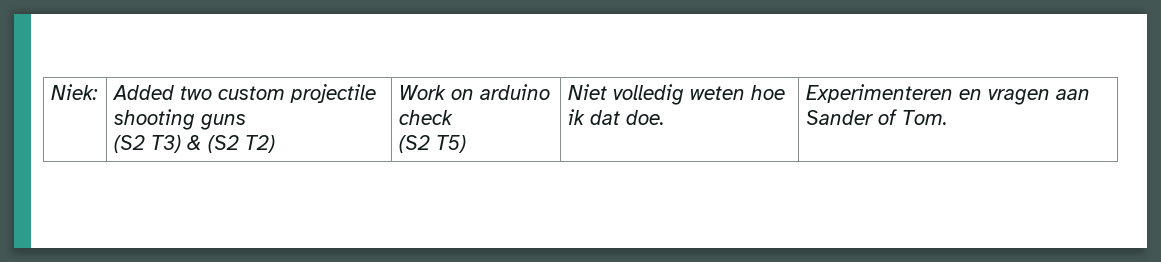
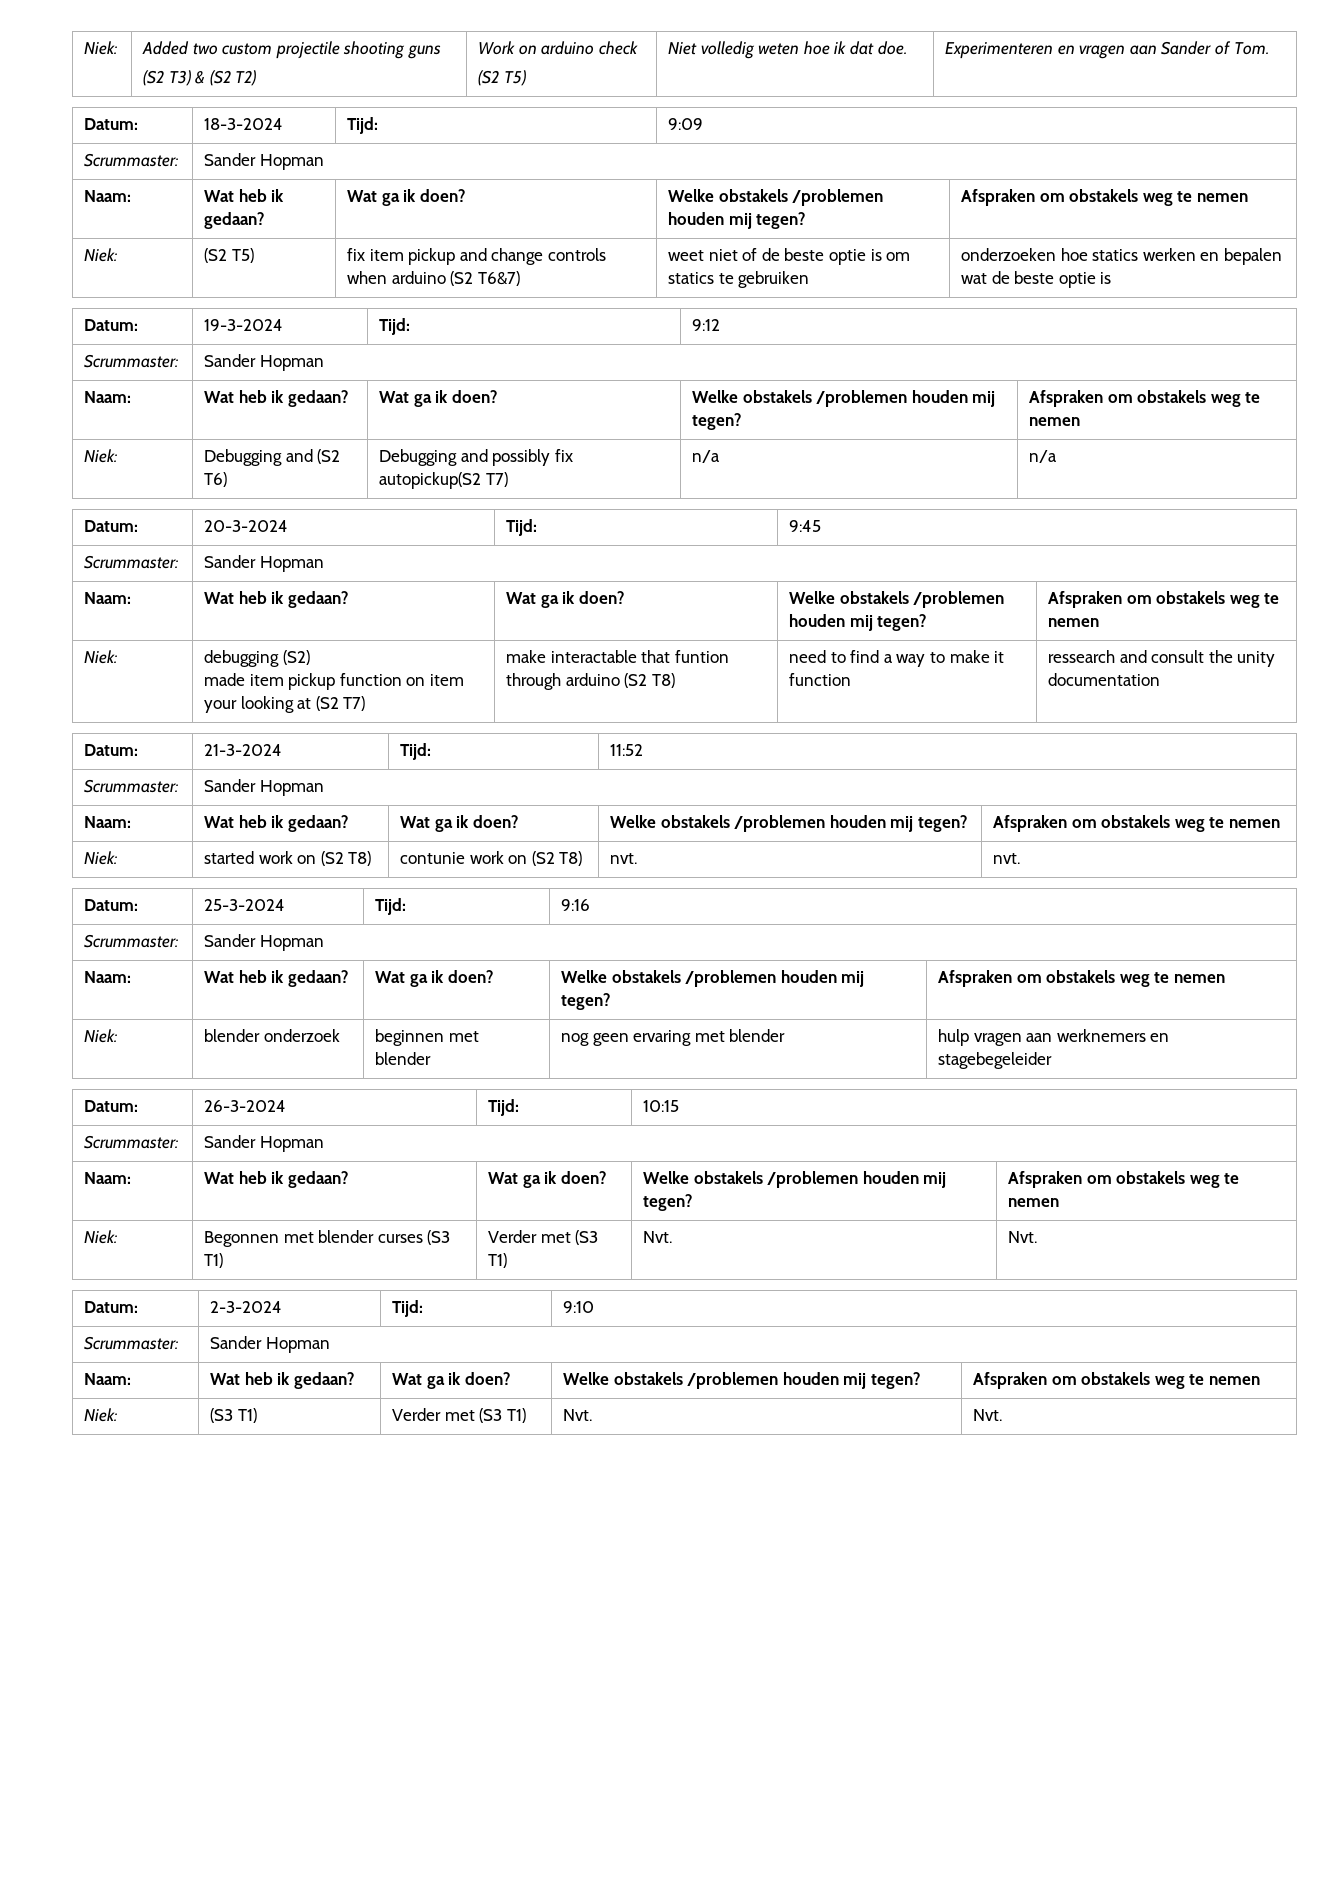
(948, 117) none -> [84,118,139,130] [204,118,284,130] [347,117,379,134] [668,118,704,130] [84,153,180,167] [204,153,324,170] [84,190,132,202] [204,189,285,202] [204,212,266,229] [347,189,466,206] [668,189,884,206] [668,212,807,229] [961,189,1249,206] [84,248,119,262] [204,248,254,263] [347,248,607,265] [347,271,520,286] [668,248,911,265] [668,271,810,288] [961,248,1283,265] [961,271,1112,288] [84,319,139,331] [204,319,284,331] [379,318,411,335] [692,319,721,331] [84,354,180,368] [204,354,324,371] [84,391,132,403] [204,390,349,407] [379,390,498,407] [692,390,996,407] [692,413,743,430] [1029,390,1261,407] [1029,417,1081,426] [84,449,119,463] [204,449,341,466] [204,472,228,487] [379,449,573,466] [379,472,508,489] [692,450,721,463] [1029,450,1058,463] [84,520,139,532] [204,520,289,532] [506,519,538,536] [789,520,822,532] [84,555,180,569] [204,555,324,572] [84,592,132,604] [204,591,349,608] [506,591,625,608] [789,591,1005,608] [789,614,928,631] [1048,591,1280,608] [1048,618,1100,627] [84,650,119,664] [204,650,310,667] [204,673,465,690] [204,696,366,713] [506,650,729,663] [506,673,675,690] [789,650,1005,667] [789,673,852,686] [1048,650,1276,667] [1048,673,1161,686] [84,744,139,756] [204,744,283,756] [400,743,432,760] [610,744,644,756] [84,779,180,793] [204,779,324,796] [84,816,132,828] [204,815,349,832] [400,815,519,832] [610,815,969,832] [993,815,1281,832] [84,851,119,865] [204,851,372,866] [400,851,583,866] [610,853,638,864] [993,853,1021,864] [84,899,139,911] [204,899,286,911] [375,898,407,915] [561,899,591,911] [84,934,180,948] [204,934,324,951] [84,971,132,983] [204,970,349,987] [375,970,494,987] [561,970,865,987] [561,993,612,1010] [938,970,1226,987] [84,1029,119,1043] [204,1029,340,1042] [375,1029,479,1046] [375,1052,432,1065] [561,1029,786,1046] [938,1029,1170,1046] [938,1052,1053,1069] [84,1100,139,1112] [204,1100,287,1112] [488,1099,520,1116] [643,1100,680,1112] [84,1135,180,1149] [204,1135,324,1152] [84,1172,132,1184] [204,1171,349,1188] [488,1171,607,1188] [643,1171,947,1188] [643,1194,694,1211] [1008,1171,1240,1188] [1008,1198,1060,1207] [84,1230,119,1244] [204,1230,451,1247] [204,1253,224,1268] [488,1230,599,1245] [488,1253,508,1268] [643,1231,673,1243] [1008,1231,1038,1243] [84,1301,139,1313] [210,1301,283,1313] [392,1300,424,1317] [563,1301,595,1313] [84,1336,180,1350] [210,1336,330,1353] [84,1373,132,1385] [210,1372,355,1389] [392,1372,511,1389] [563,1372,922,1389] [973,1372,1261,1389] [84,1408,119,1422] [210,1408,257,1423] [392,1408,526,1423] [563,1409,593,1421] [973,1409,1003,1421] // Datum: | 18-3-2024 | Tijd: | 9:09 // Scrummaster: | Sander Hopman // Naam: | Wat heb ik gedaan? | Wat ga ik doen? | Welke obstakels /problemen houden mij tegen? | Afspraken om obstakels weg te nemen // Niek: | (S2 T5) | fix item pickup and change controls when arduino (S2 T6&7) | weet niet of de beste optie is om statics te gebruiken | onderzoeken hoe statics werken en bepalen wat de beste optie is // Datum: | 19-3-2024 | Tijd: | 9:12 // Scrummaster: | Sander Hopman // Naam: | Wat heb ik gedaan? | Wat ga ik doen? | Welke obstakels /problemen houden mij tegen? | Afspraken om obstakels weg te nemen // Niek: | Debugging and (S2 T6) | Debugging and possibly fix autopickup(S2 T7) | n/a | n/a // Datum: | 20-3-2024 | Tijd: | 9:45 // Scrummaster: | Sander Hopman // Naam: | Wat heb ik gedaan? | Wat ga ik doen? | Welke obstakels /problemen houden mij tegen? | Afspraken om obstakels weg te nemen // Niek: | debugging (S2) // made item pickup function on item your looking at (S2 T7) | make interactable that funtion through arduino (S2 T8) | need to find a way to make it function | ressearch and consult the unity documentation // Datum: | 21-3-2024 | Tijd: | 11:52 // Scrummaster: | Sander Hopman // Naam: | Wat heb ik gedaan? | Wat ga ik doen? | Welke obstakels /problemen houden mij tegen? | Afspraken om obstakels weg te nemen // Niek: | started work on (S2 T8) | contunie work on (S2 T8) | nvt. | nvt. // Datum: | 25-3-2024 | Tijd: | 9:16 // Scrummaster: | Sander Hopman // Naam: | Wat heb ik gedaan? | Wat ga ik doen? | Welke obstakels /problemen houden mij tegen? | Afspraken om obstakels weg te nemen // Niek: | blender onderzoek | beginnen met blender | nog geen ervaring met blender | hulp vragen aan werknemers en stagebegeleider // Datum: | 26-3-2024 | Tijd: | 10:15 // Scrummaster: | Sander Hopman // Naam: | Wat heb ik gedaan? | Wat ga ik doen? | Welke obstakels /problemen houden mij tegen? | Afspraken om obstakels weg te nemen // Niek: | Begonnen met blender curses (S3 T1) | Verder met (S3 T1) | Nvt. | Nvt. // Datum: | 2-3-2024 | Tijd: | 9:10 // Scrummaster: | Sander Hopman // Naam: | Wat heb ik gedaan? | Wat ga ik doen? | Welke obstakels /problemen houden mij tegen? | Afspraken om obstakels weg te nemen // Niek: | (S3 T1) | Verder met (S3 T1) | Nvt. | Nvt.

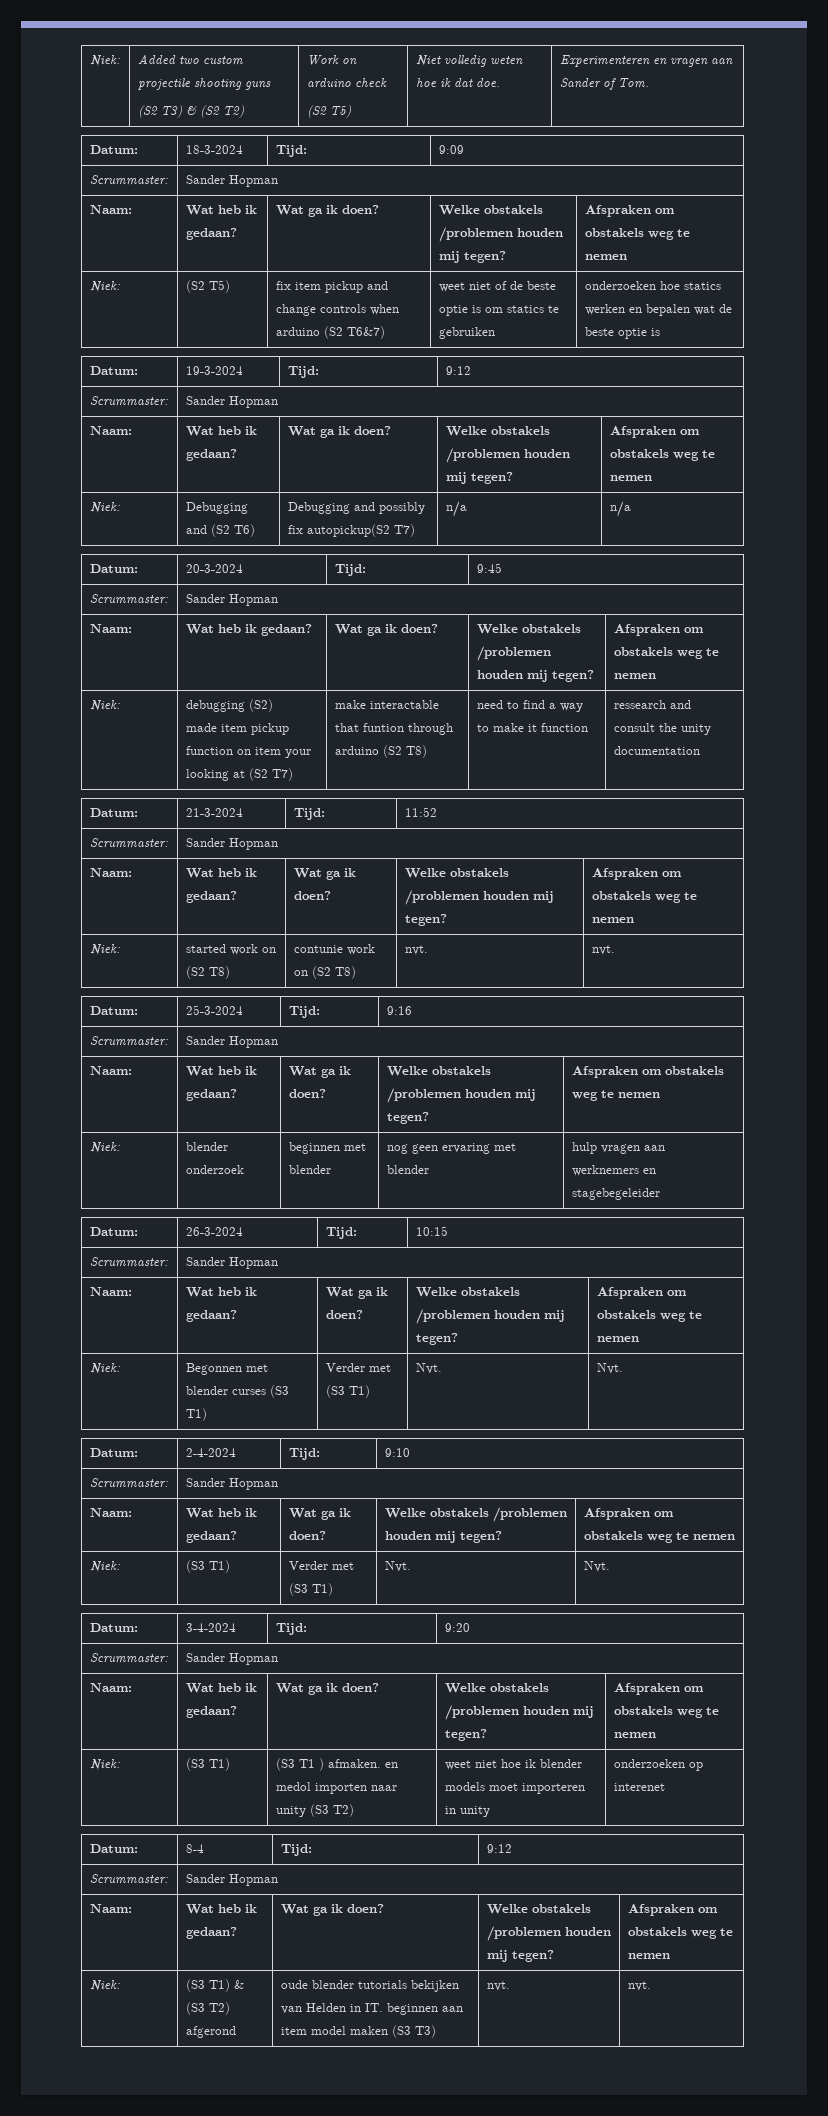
[210,1301,283,1313] 2-3-2024 -> [185,1448,236,1457] 2-4-2024
(1003, 1415) none -> [89,1623,138,1632] [185,1623,236,1632] [275,1623,307,1635] [444,1623,470,1632] [89,1653,168,1663] [185,1653,278,1665] [89,1683,132,1692] [185,1683,257,1693] [185,1706,237,1718] [275,1683,379,1695] [444,1683,549,1693] [444,1705,594,1720] [444,1729,487,1741] [613,1683,704,1695] [613,1706,719,1718] [613,1732,656,1738] [89,1759,120,1771] [185,1758,230,1771] [275,1758,398,1771] [275,1782,397,1794] [275,1804,354,1817] [444,1759,582,1770] [444,1782,585,1794] [444,1806,490,1817] [613,1759,703,1771] [613,1783,665,1791] [89,1844,138,1853] [185,1844,204,1853] [280,1844,312,1856] [486,1844,512,1853] [89,1874,168,1884] [185,1874,278,1886] [89,1904,132,1913] [185,1904,257,1914] [185,1927,237,1939] [280,1904,384,1916] [486,1904,591,1914] [486,1926,611,1941] [486,1950,554,1962] [627,1904,718,1916] [627,1927,733,1939] [627,1953,670,1959] [89,1980,120,1992] [185,1979,244,1992] [185,2002,230,2015] [185,2026,236,2038] [280,1980,459,1992] [280,2003,463,2015] [280,2025,436,2038] [486,1981,510,1991] [627,1981,651,1991] // Datum: | 3-4-2024 | Tijd: | 9:20 // Scrummaster: | Sander Hopman // Naam: | Wat heb ik gedaan? | Wat ga ik doen? | Welke obstakels /problemen houden mij tegen? | Afspraken om obstakels weg te nemen // Niek: | (S3 T1) | (S3 T1 ) afmaken. en medol importen naar unity (S3 T2) | weet niet hoe ik blender models moet importeren in unity | onderzoeken op interenet // Datum: | 8-4 | Tijd: | 9:12 // Scrummaster: | Sander Hopman // Naam: | Wat heb ik gedaan? | Wat ga ik doen? | Welke obstakels /problemen houden mij tegen? | Afspraken om obstakels weg te nemen // Niek: | (S3 T1) & (S3 T2) afgerond | oude blender tutorials bekijken van Helden in IT. beginnen aan item model maken (S3 T3) | nvt. | nvt.

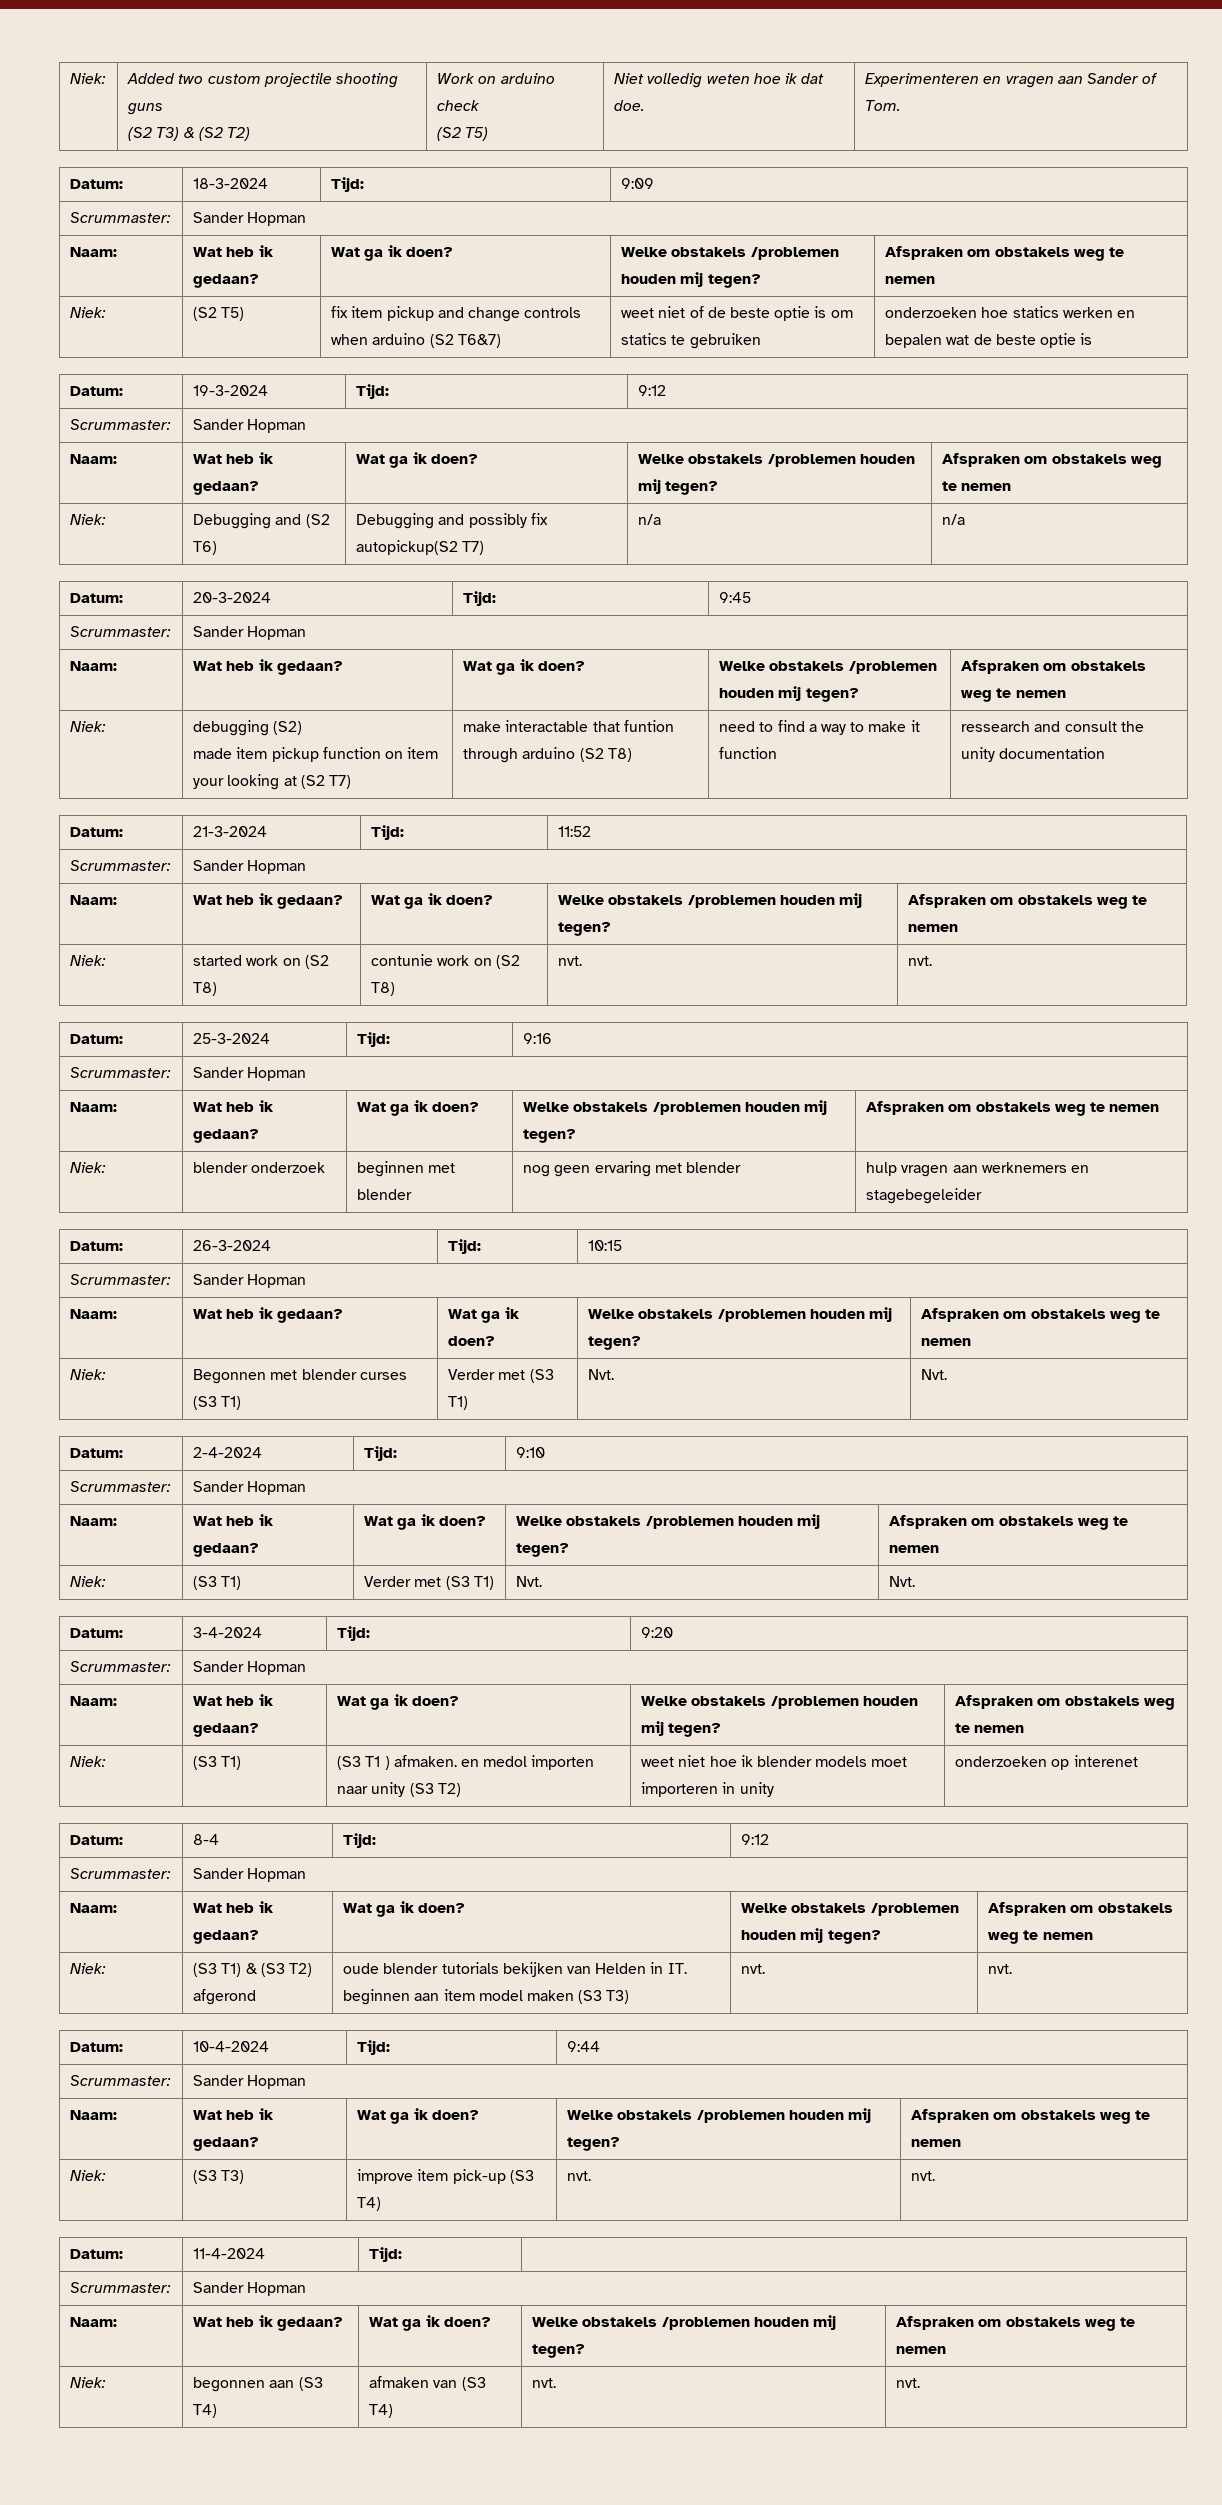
(651, 1986) none -> [70,2042,124,2052] [193,2041,270,2052] [357,2040,391,2055] [567,2041,601,2052] [70,2075,172,2086] [193,2075,307,2089] [70,2110,118,2120] [193,2108,274,2120] [193,2137,260,2151] [357,2108,479,2124] [567,2108,871,2123] [567,2137,621,2151] [911,2109,1150,2124] [911,2139,962,2147] [70,2170,107,2181] [193,2170,245,2184] [357,2169,534,2184] [357,2197,382,2211] [567,2171,592,2181] [911,2171,936,2181] [70,2249,124,2259] [193,2248,266,2259] [369,2247,403,2262] [70,2282,172,2293] [193,2282,307,2296] [70,2317,118,2327] [193,2315,343,2331] [369,2315,491,2331] [532,2315,836,2330] [532,2344,586,2358] [896,2316,1135,2331] [896,2346,947,2354] [70,2377,107,2388] [193,2377,323,2392] [193,2404,218,2418] [369,2376,486,2391] [369,2404,394,2418] [532,2378,557,2388] [896,2378,921,2388] // Datum: | 10-4-2024 | Tijd: | 9:44 // Scrummaster: | Sander Hopman // Naam: | Wat heb ik gedaan? | Wat ga ik doen? | Welke obstakels /problemen houden mij tegen? | Afspraken om obstakels weg te nemen // Niek: | (S3 T3) | improve item pick-up (S3 T4) | nvt. | nvt. // Datum: | 11-4-2024 | Tijd: | // Scrummaster: | Sander Hopman // Naam: | Wat heb ik gedaan? | Wat ga ik doen? | Welke obstakels /problemen houden mij tegen? | Afspraken om obstakels weg te nemen // Niek: | begonnen aan (S3 T4) | afmaken van (S3 T4) | nvt. | nvt.

